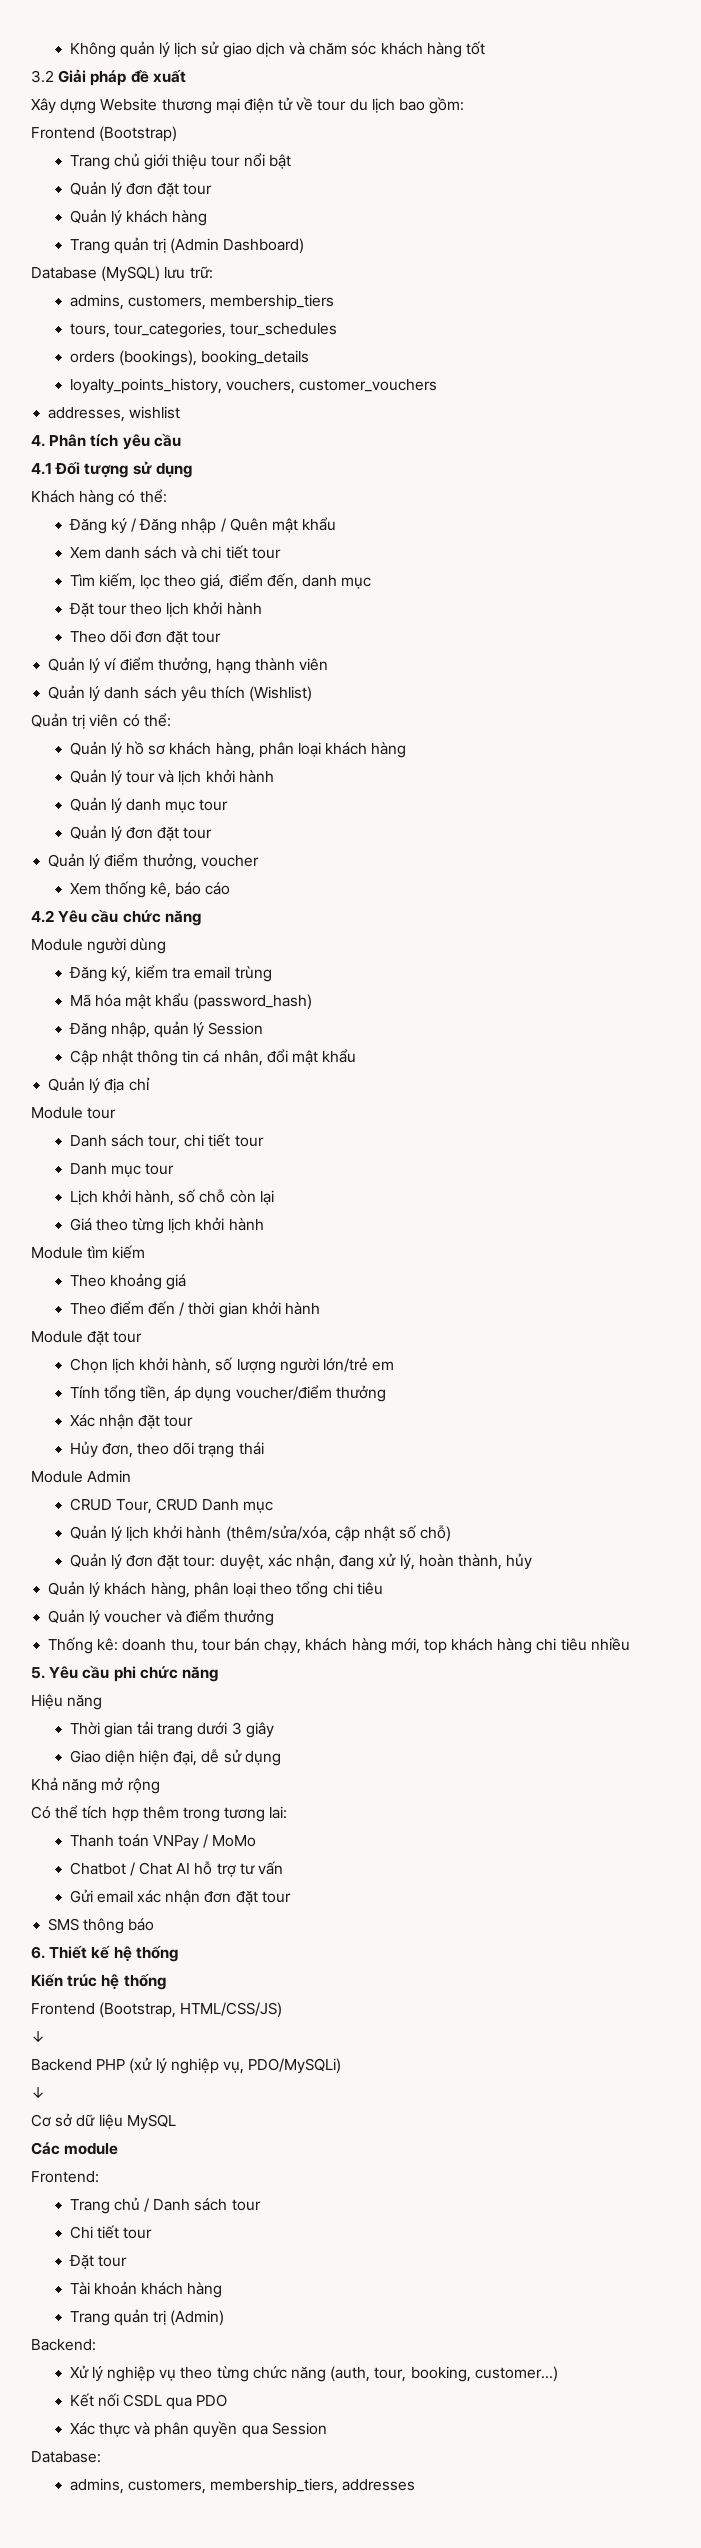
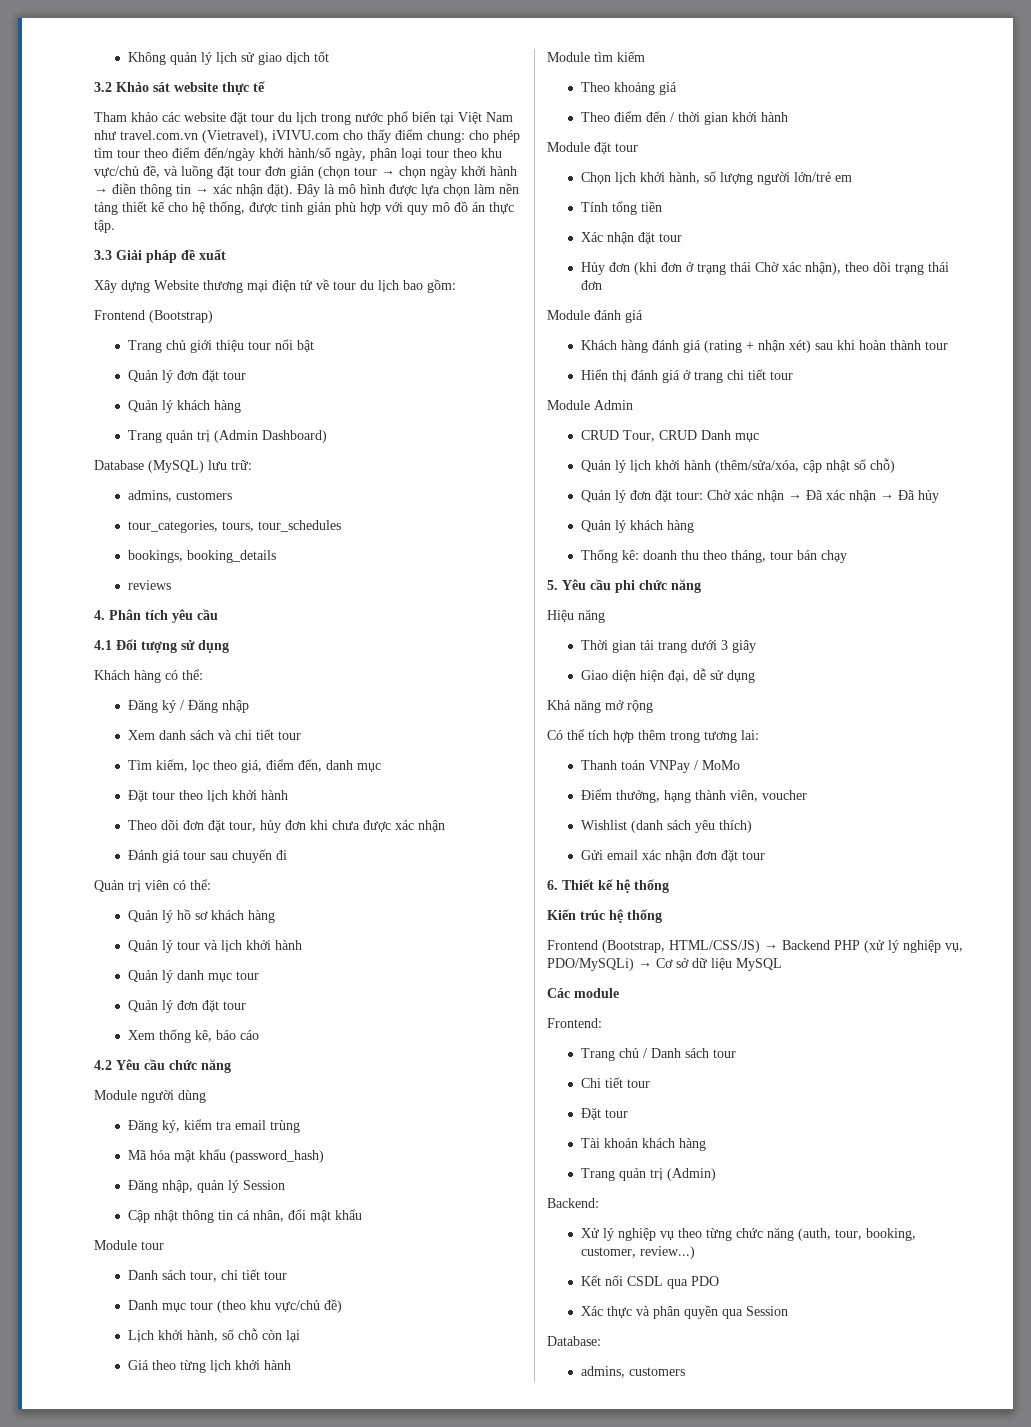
[288,41,485,58] [31,70,54,83] và chăm sóc khách hàng tốt // 3.2 -> [313,51,329,62] [94,81,265,95] [94,111,513,125] [94,129,520,143] [94,147,502,161] [94,165,517,179] [94,183,519,197] [94,201,514,215] [94,220,115,233] [94,250,112,260] tốt // 3.2 Khảo sát website thực tế // Tham khảo các website đặt tour du lịch trong nước phổ biến tại Việt Nam như travel.com.vn (Vietravel), iVIVU.com cho thấy điểm chung: cho phép tìm tour theo điểm đến/ngày khởi hành/số ngày, phân loại tour theo khu vực/chủ đề, và luồng đặt tour đơn giản (chọn tour → chọn ngày khởi hành → điền thông tin → xác nhận đặt). Đây là mô hình được lựa chọn làm nền tảng thiết kế cho hệ thống, được tinh giản phù hợp với quy mô đồ án thực tập. // 3.3
[127,294,335,310] [69,322,226,338] customers, membership_tiers // tours, tour_categories, -> [175,491,232,500] [127,520,254,533] customers // tour_categories, tours,
[69,350,197,366] orders (bookings), -> [127,550,183,563] bookings,
[69,378,438,394] [48,406,181,422] loyalty_points_history, vouchers, customer_vouchers // addresses, wishlist -> [127,580,171,590] reviews
[220,517,337,533] / Quên mật khẩu -> (249, 706) none
[192,631,222,643] [48,657,329,674] [48,685,313,702] tour // Quản lý ví điểm thưởng, hạng thành viên // Quản lý danh sách yêu thích (Wishlist) -> [228,820,445,833] [127,849,287,863] tour, hủy đơn khi chưa được xác nhận // Đánh giá tour sau chuyến đi
[215,742,368,758] hàng, phân loại khách -> (244, 915) none
[48,853,259,870] // Quản lý điểm thưởng, voucher -> (246, 1005) none
[48,1077,150,1094] // Quản lý địa chỉ -> (362, 1214) none
(175, 1169) none -> [216,1299,342,1313] (theo khu vực/chủ đề)
[140,1385,386,1402] tiền, áp dụng voucher/điểm thưởng -> [640,201,662,212] tiền
[101,1442,264,1458] đơn, theo dõi trạng thái -> [608,262,949,275] [580,280,602,290] [547,310,643,323] [580,340,948,353] [580,369,793,383] đơn (khi đơn ở trạng thái Chờ xác nhận), theo dõi trạng thái đơn // Module đánh giá // Khách hàng đánh giá (rating + nhận xét) sau khi hoàn thành tour // Hiển thị đánh giá ở trang chi tiết tour
[219,1553,533,1570] [48,1581,383,1598] [48,1609,274,1626] [48,1637,630,1654] duyệt, xác nhận, đang xử lý, hoàn thành, hủy // Quản lý khách hàng, phân loại theo tổng chi tiêu // Quản lý voucher và điểm thưởng // Thống kê: doanh thu, tour bán chạy, khách hàng mới, top khách hàng chi tiêu nhiều -> [706,490,939,503] [580,520,694,533] [580,549,847,563] Chờ xác nhận → Đã xác nhận → Đã hủy // Quản lý khách hàng // Thống kê: doanh thu theo tháng, tour bán chạy
[69,1861,283,1877] Chatbot / Chat AI hỗ trợ tư vấn -> [580,789,807,803] [580,820,752,833] Điểm thưởng, hạng thành viên, voucher // Wishlist (danh sách yêu thích)
[48,1918,155,1934] // SMS thông báo -> (765, 855) none
[31,2031,45,2043] // ↓ // -> [764,944,778,950] →
[31,2087,45,2099] // ↓ // -> [638,962,652,968] →
[474,2366,558,2382] customer...) -> [580,1246,695,1259] customer, review...)
[127,2478,416,2494] customers, membership_tiers, addresses -> [628,1367,685,1376] customers

